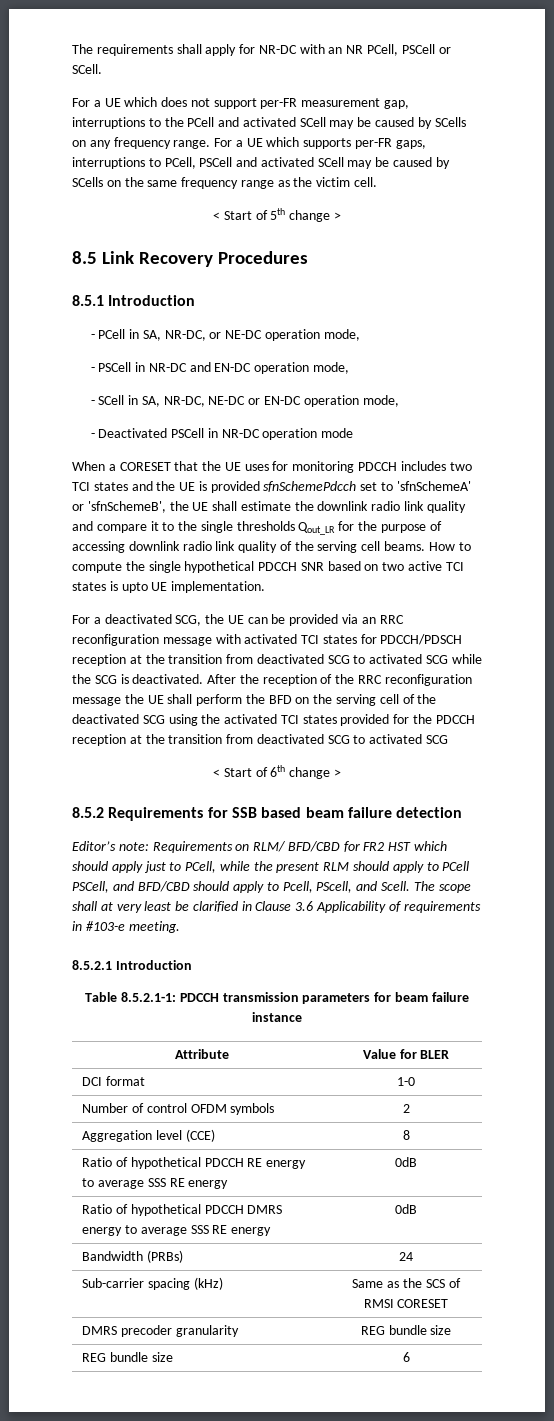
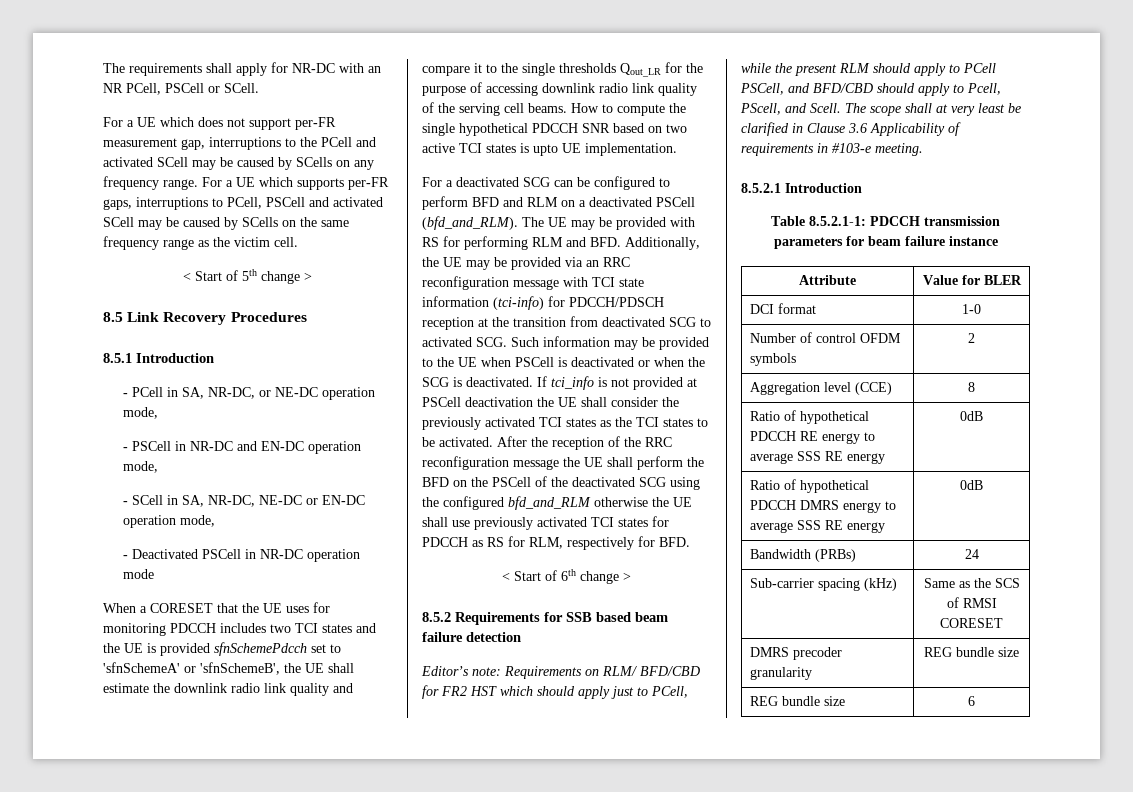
[175,614,268,626] SCG, the UE can -> [523,176,670,190] [422,196,695,210] [422,216,695,230] [422,236,700,250] [422,257,490,270] SCG can be configured to perform BFD and RLM on a deactivated PSCell (bfd_and_RLM). The UE may be provided with RS for performing RLM and BFD. Additionally, the UE may
[244,634,357,644] activated TCI states -> [592,277,644,287] [422,296,544,310] TCI state information (tci-info)
[426,654,482,664] [72,674,204,684] SCG while the SCG is deactivated. -> [476,336,709,350] [422,357,705,367] [422,376,697,390] [422,397,679,407] [422,417,708,430] [422,437,493,447] SCG. Such information may be provided to the UE when PSCell is deactivated or when the SCG is deactivated. If tci_info is not provided at PSCell deactivation the UE shall consider the previously activated TCI states as the TCI states to be activated.
[336,694,399,706] serving cell -> [492,477,531,487] PSCell
[224,714,475,726] [72,734,449,746] activated TCI states provided for the PDCCH reception at the transition from deactivated SCG to activated SCG -> [443,496,692,510] [422,516,669,530] [422,536,690,550] configured bfd_and_RLM otherwise the UE shall use previously activated TCI states for PDCCH as RS for RLM, respectively for BFD.

